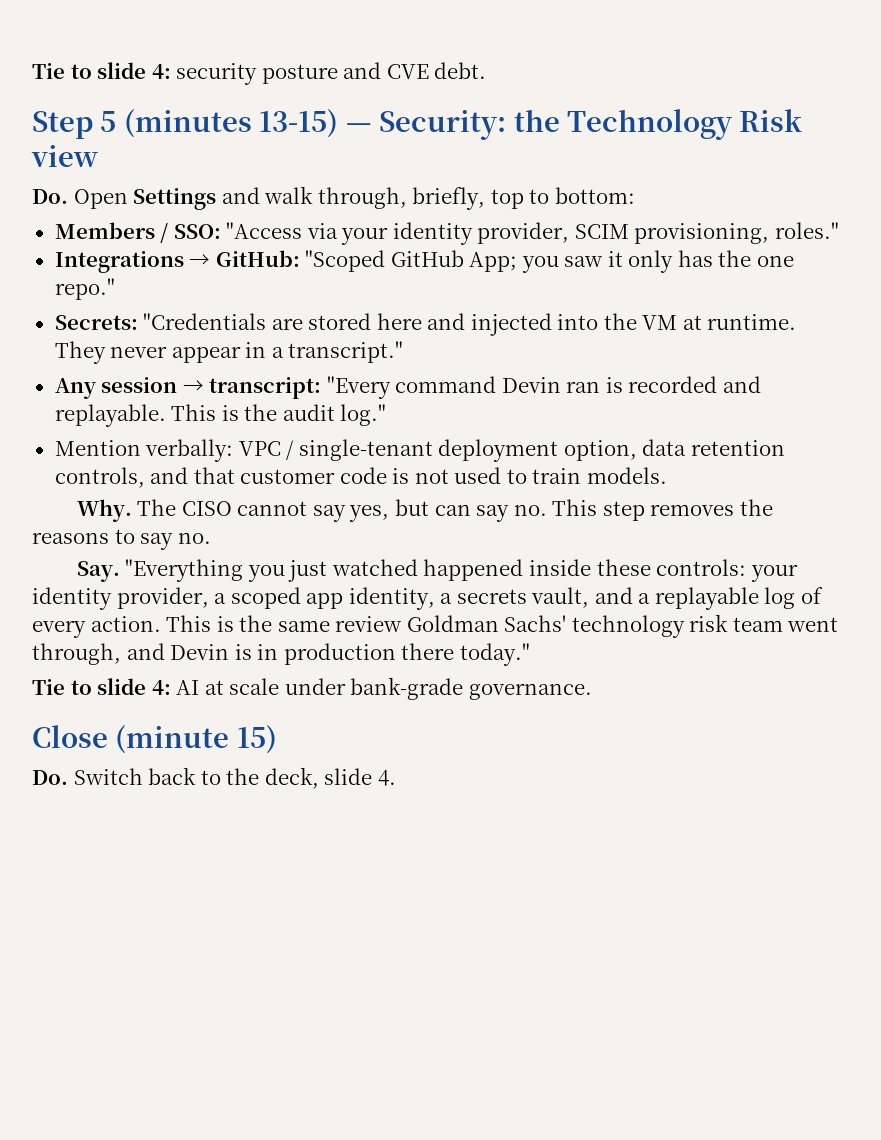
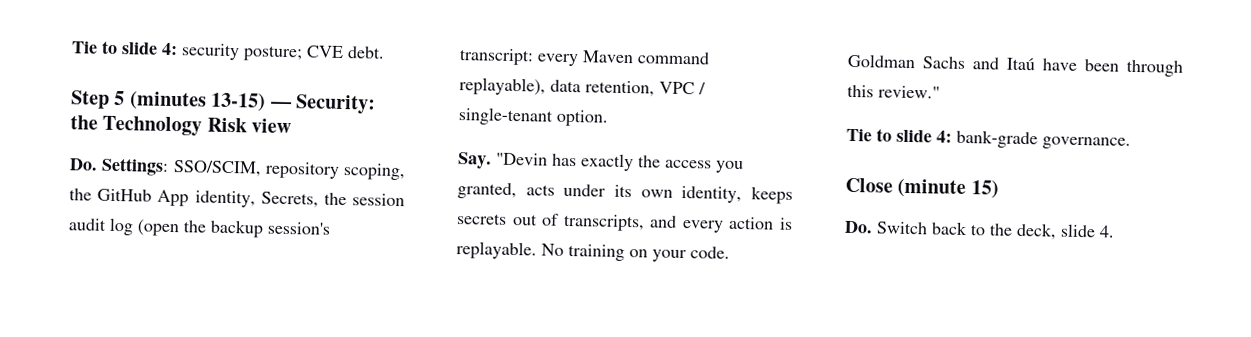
[261,62,382,84] posture and -> [243,45,303,62] posture;
[73,186,635,210] [54,222,839,245] [54,250,794,273] [54,278,115,300] [54,313,797,336] [54,341,404,364] [54,376,761,399] [54,404,387,427] [54,439,785,462] [54,467,667,488] [76,499,773,522] [32,529,211,550] [76,559,798,582] [32,587,823,610] [32,614,839,638] [32,643,530,666] [32,678,346,695] Open Settings and walk through, briefly, top to bottom: // Members / SSO: "Access via your identity provider, SCIM provisioning, roles." // Integrations → GitHub: "Scoped GitHub App; you saw it only has the one repo." // Secrets: "Credentials are stored here and injected into the VM at runtime. They never appear in a transcript." // Any session → transcript: "Every command Devin ran is recorded and replayable. This is the audit log." // Mention verbally: VPC / single-tenant deployment option, data retention controls, and that customer code is not used to train models. // Why. The CISO cannot say yes, but can say no. This step removes the reasons to say no. // Say. "Everything you just watched happened inside these controls: your identity provider, a scoped app identity, a secrets vault, and a replayable log of every action. This is the same review Goldman Sachs' technology risk team went through, and Devin is in production there today." // Tie to slide 4: AI at scale under -> [101,157,406,181] [69,188,405,208] [68,217,330,238] [459,48,710,67] [459,77,706,97] [458,107,609,127] [457,152,744,174] [457,182,793,204] [456,213,793,233] [456,241,730,263] [847,53,1183,77] [847,84,940,99] [846,128,952,143] Settings: SSO/SCIM, repository scoping, the GitHub App identity, Secrets, the session audit log (open the backup session's transcript: every Maven command replayable), data retention, VPC / single-tenant option. // Say. "Devin has exactly the access you granted, acts under its own identity, keeps secrets out of transcripts, and every action is replayable. No training on your code. Goldman Sachs and Itaú have been through this review." // Tie to slide 4:

